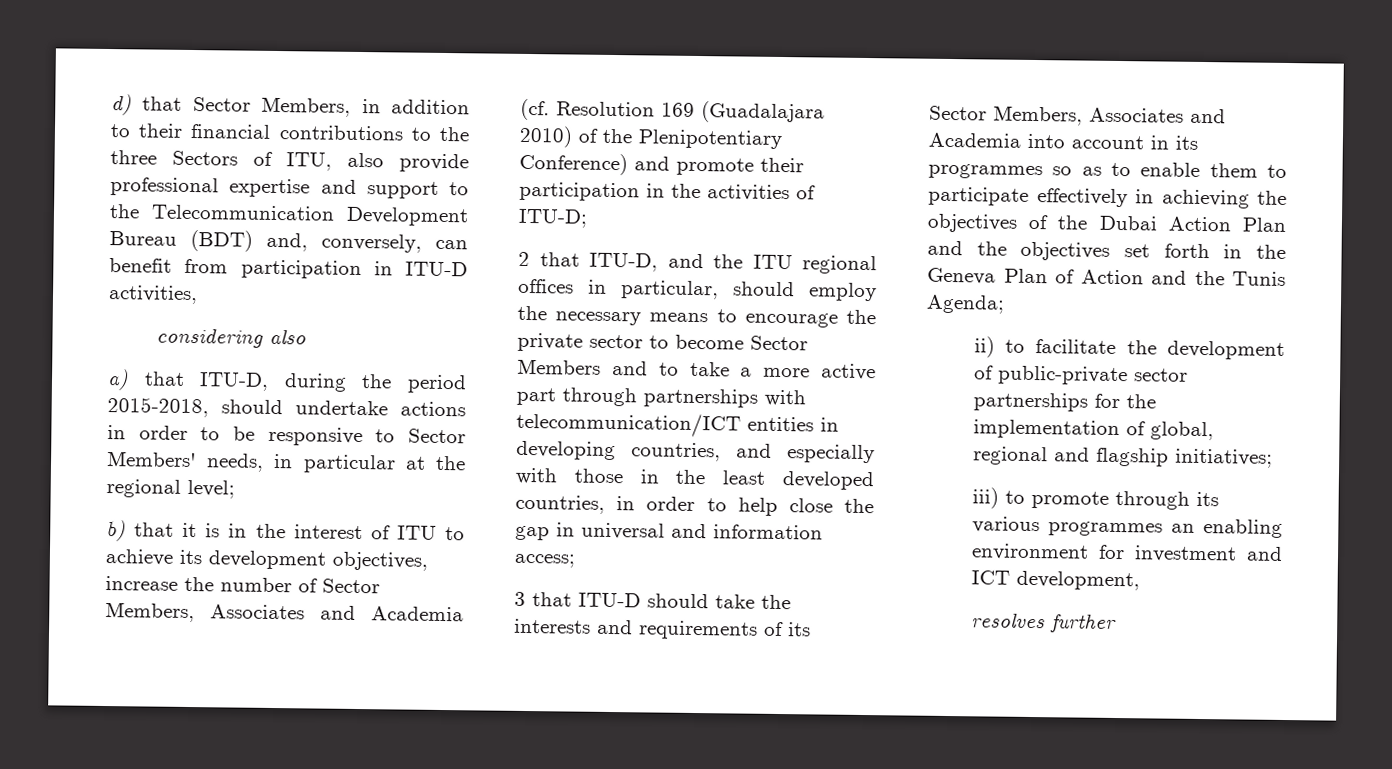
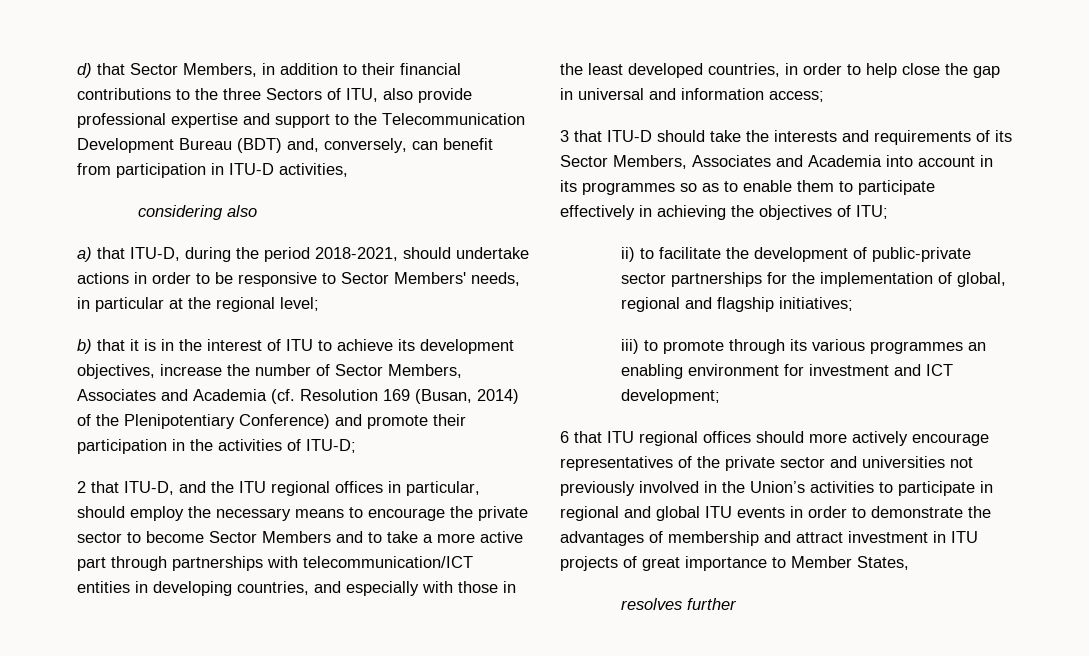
[107,397,209,418] 2015-2018, -> [315,247,398,261] 2018-2021,
[701,101,825,124] [519,125,573,148] (Guadalajara 2010) -> [415,389,519,404] (Busan, 2014)
[1057,215,1287,232] [927,240,1286,261] [927,267,1286,286] [926,294,1005,314] the Dubai Action Plan and the objectives set forth in the Geneva Plan of Action and the Tunis Agenda; -> [856,205,888,219] ITU;
[1015,570,1140,591] development, -> [620,389,720,404] [560,431,989,446] [560,456,973,471] [560,481,993,496] [560,506,991,521] [560,531,978,546] [560,556,909,571] development; // 6 that ITU regional offices should more actively encourage representatives of the private sector and universities not previously involved in the Union’s activities to participate in regional and global ITU events in order to demonstrate the advantages of membership and attract investment in ITU projects of great importance to Member States,

